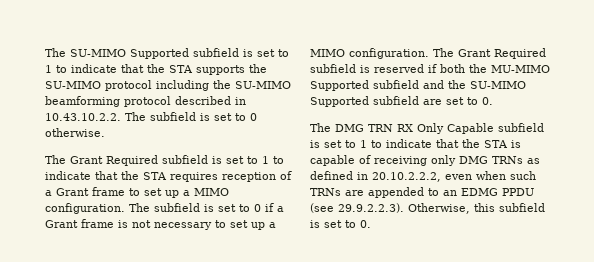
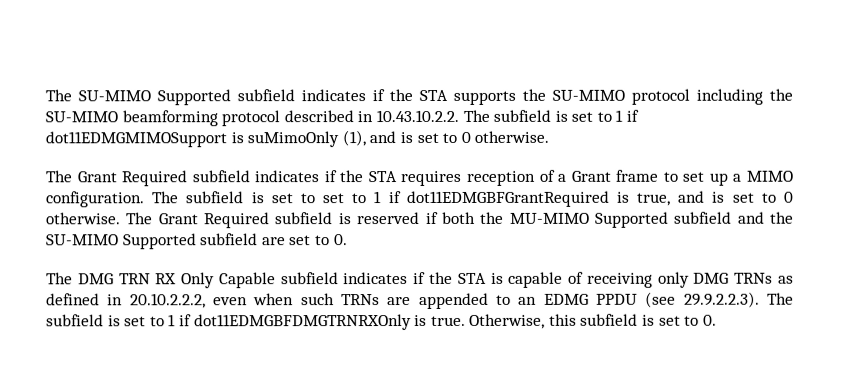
[243,49,289,57] [45,64,144,73] is set to 1 to indicate that -> [301,89,385,102] indicates if
(246, 117) none -> [615,109,640,122] [45,130,458,148] 1 if dot11EDMGMIMOSupport is suMimoOnly (1), and is set to
[212,156,284,164] [45,171,118,180] is set to 1 to indicate that -> [254,170,337,183] indicates if
[254,203,284,212] [45,219,276,230] [310,48,429,59] 0 if a Grant frame is not necessary to set up a MIMO configuration. -> [323,190,794,208] [46,212,121,225] set to 1 if dot11EDMGBFGrantRequired is true, and is set to 0 otherwise.
[310,139,459,148] is set to 1 to indicate that -> [343,272,427,285] indicates if
(404, 208) none -> [767,292,794,305] [46,314,466,331] The subfield is set to 1 if dot11EDMGBFDMGTRNRXOnly is true.

